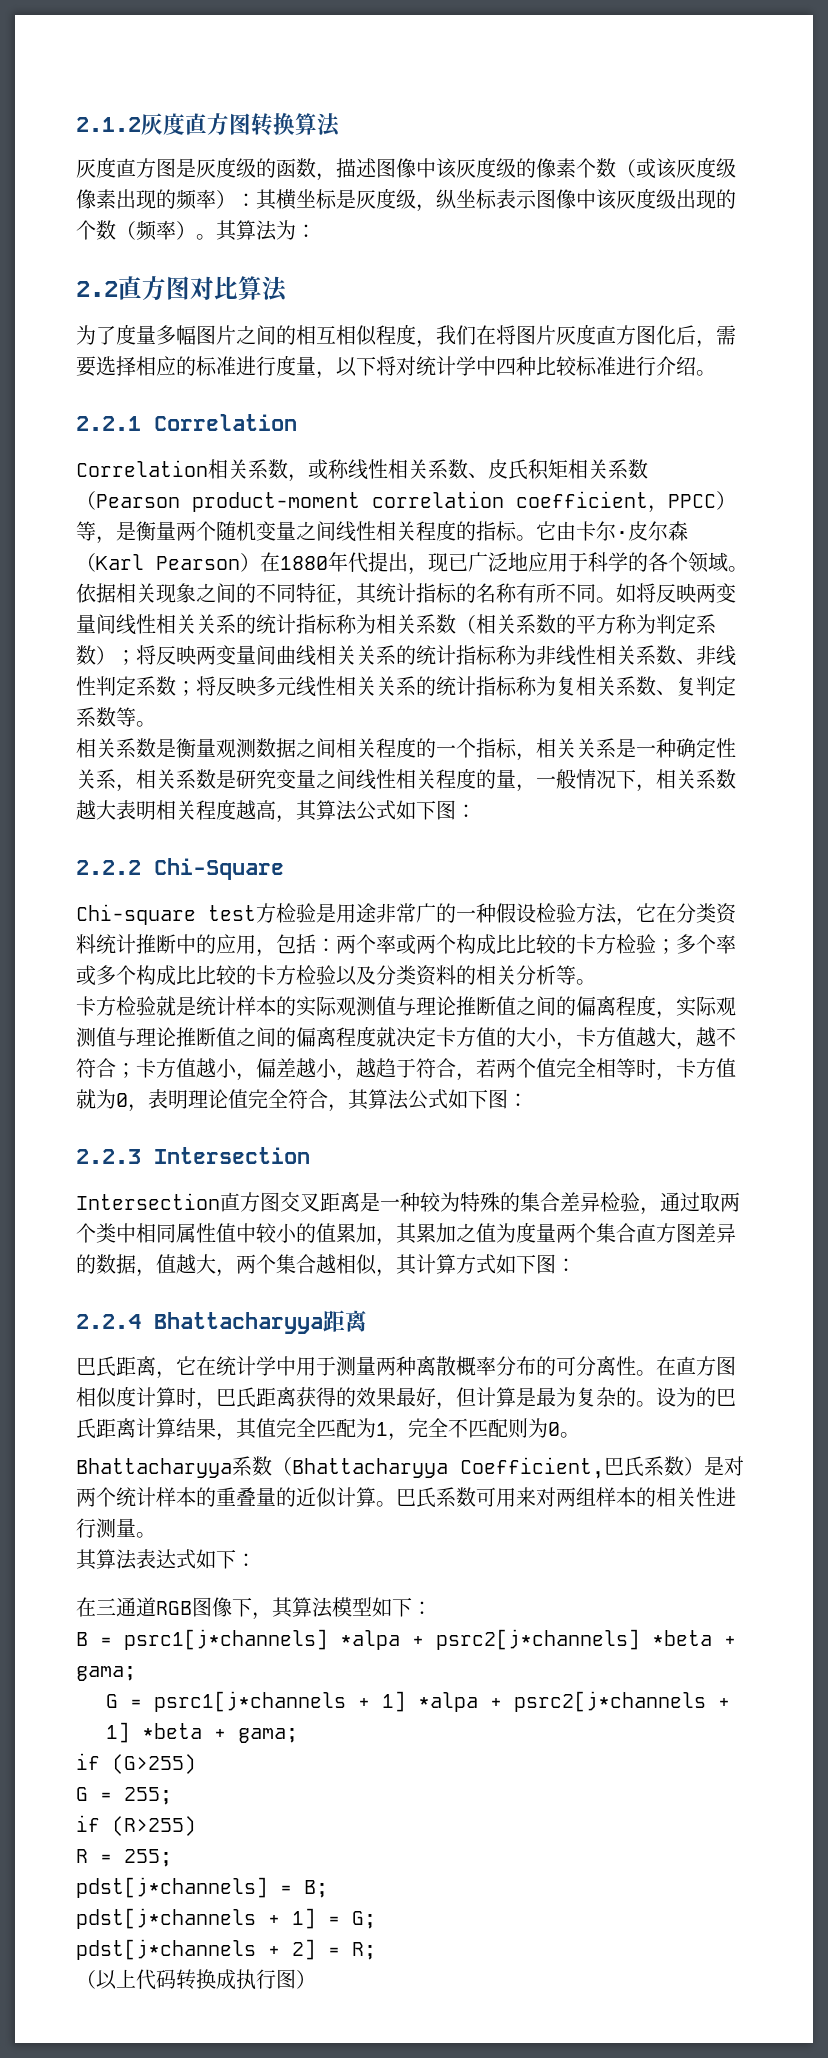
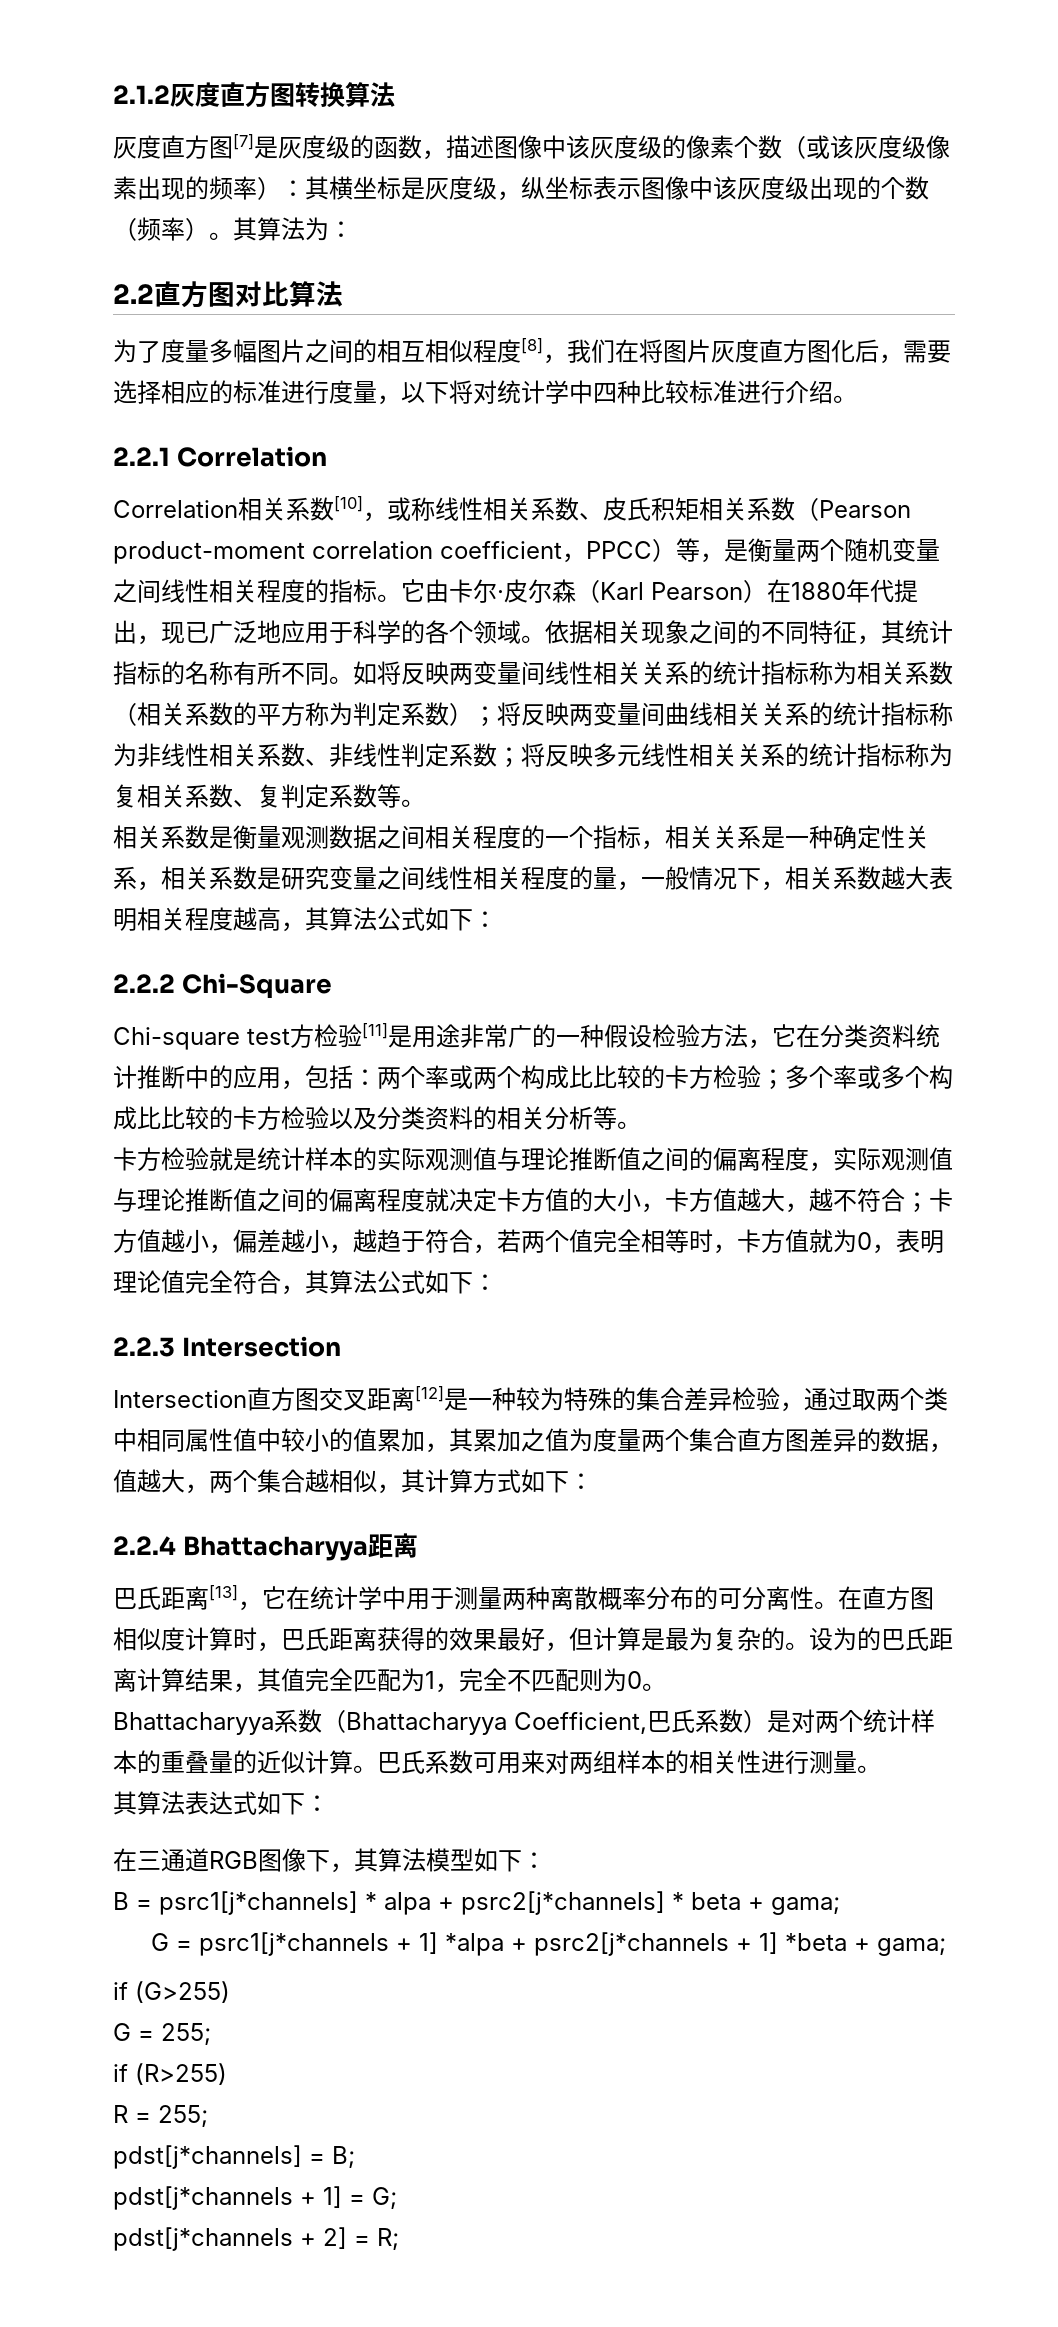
(176, 168) none -> [233,134,254,150] [7]
(416, 334) none -> [521,338,543,354] [8]
(288, 469) none -> [334,496,363,512] [10]
[436,800,456,820] 图 -> (473, 920) none
(316, 913) none -> [362,1023,388,1039] [11]
[488,1089,508,1109] 图 -> (473, 1283) none
(360, 1202) none -> [415,1386,444,1402] [12]
[536,1254,556,1274] 图 -> (569, 1482) none
(156, 1366) none -> [209,1585,238,1601] [13]
[340,1629,712,1650] *alpa + psrc2[j*channels] *beta -> [365,1891,741,1915] * alpa + psrc2[j*channels] * beta
[76,1969,316,1990] // （以上代码转换成执行图） -> (399, 2239) none

